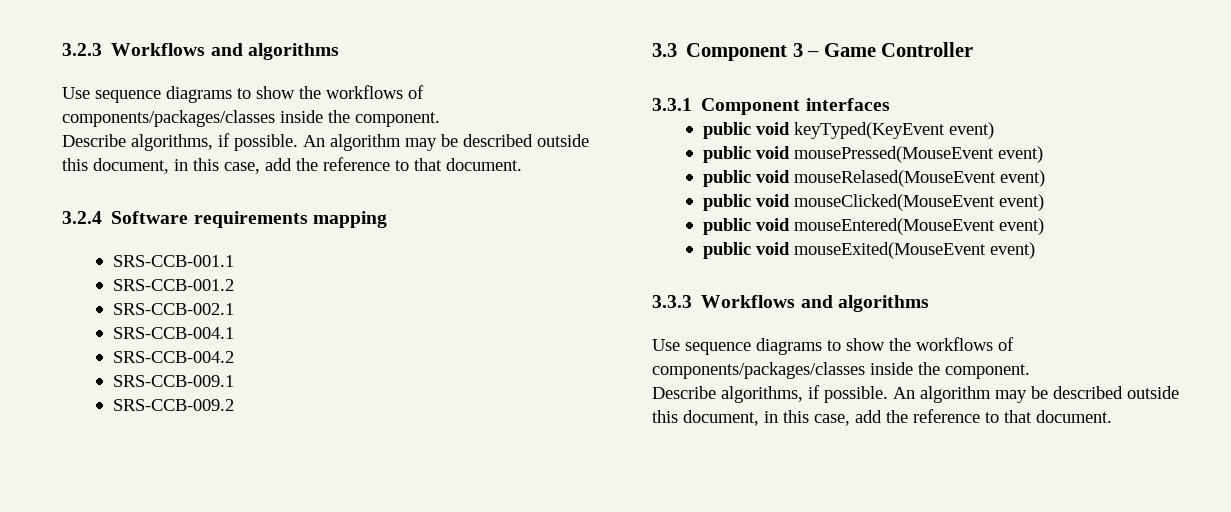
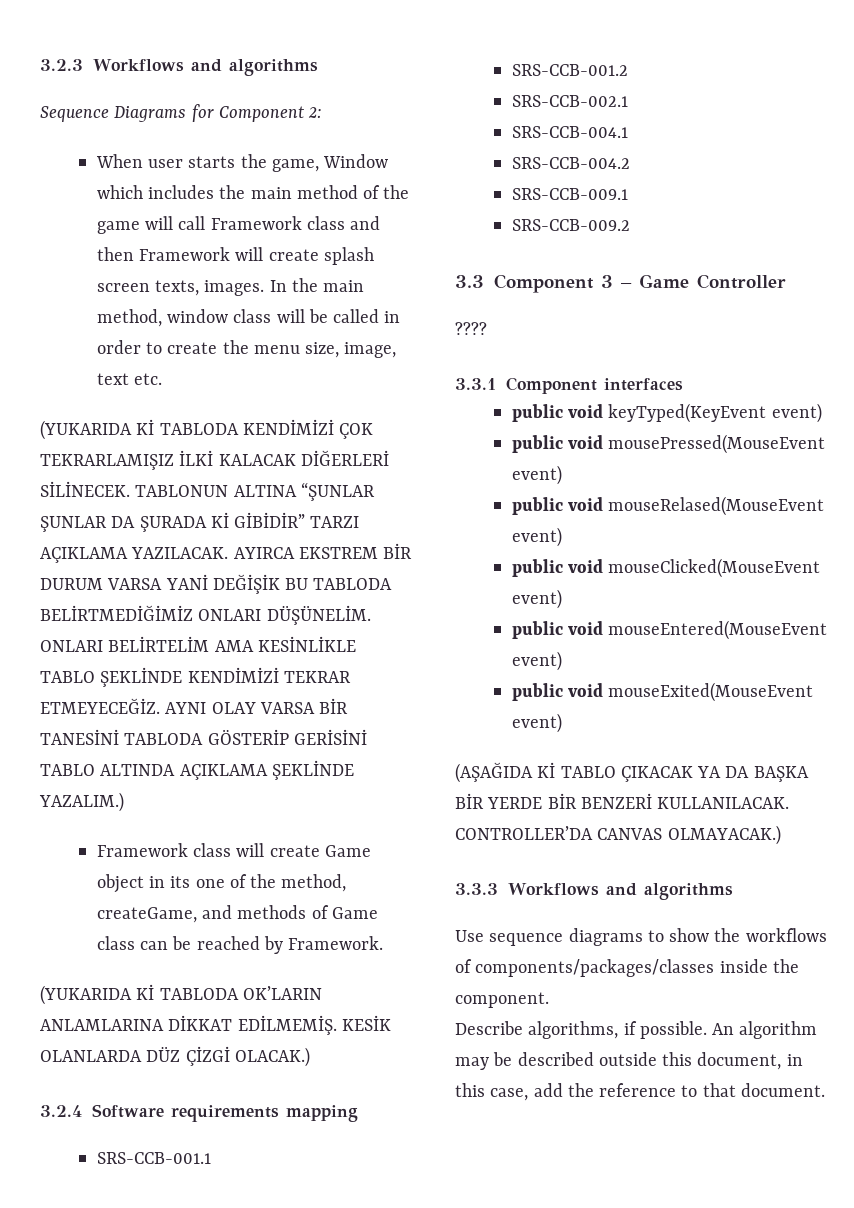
[62,85,424,103] [62,110,440,127] [62,133,589,151] [62,157,522,174] Use sequence diagrams to show the workflows of components/packages/classes inside the component. // Describe algorithms, if possible. An algorithm may be described outside this document, in this case, add the reference to that document. -> [40,104,323,122] [95,154,389,172] [96,185,410,199] [96,216,381,234] [96,247,374,265] [96,278,365,296] [96,309,401,327] [96,340,397,358] [96,373,163,385] [40,419,374,440] [40,450,389,470] [40,481,375,501] [40,512,360,532] [40,543,413,563] [40,574,393,594] [40,605,371,625] [40,636,356,652] [40,667,351,687] [40,698,349,714] [40,729,367,745] [40,760,354,780] [39,792,124,812] [96,843,371,857] [96,874,347,893] [96,905,378,923] [96,936,384,954] [40,984,322,1005] [40,1015,391,1035] [40,1046,310,1067] Sequence Diagrams for Component 2: // When user starts the game, Window which includes the main method of the game will call Framework class and then Framework will create splash screen texts, images. In the main method, window class will be called in order to create the menu size, image, text etc. // (YUKARIDA Kİ TABLODA KENDİMİZİ ÇOK TEKRARLAMIŞIZ İLKİ KALACAK DİĞERLERİ SİLİNECEK. TABLONUN ALTINA “ŞUNLAR ŞUNLAR DA ŞURADA Kİ GİBİDİR” TARZI AÇIKLAMA YAZILACAK. AYIRCA EKSTREM BİR DURUM VARSA YANİ DEĞİŞİK BU TABLODA BELİRTMEDİĞİMİZ ONLARI DÜŞÜNELİM. ONLARI BELİRTELİM AMA KESİNLİKLE TABLO ŞEKLİNDE KENDİMİZİ TEKRAR ETMEYECEĞİZ. AYNI OLAY VARSA BİR TANESİNİ TABLODA GÖSTERİP GERİSİNİ TABLO ALTINDA AÇIKLAMA ŞEKLİNDE YAZALIM.) // Framework class will create Game object in its one of the method, createGame, and methods of Game class can be reached by Framework. // (YUKARIDA Kİ TABLODA OK’LARIN ANLAMLARINA DİKKAT EDİLMEMİŞ. KESİK OLANLARDA DÜZ ÇİZGİ OLACAK.)
(974, 49) none -> [455,322,487,335] // ????
(1035, 250) none -> [455,762,809,783] [455,793,790,809] [455,825,781,845] // (AŞAĞIDA Kİ TABLO ÇIKACAK YA DA BAŞKA BİR YERDE BİR BENZERİ KULLANILACAK. CONTROLLER’DA CANVAS OLMAYACAK.)

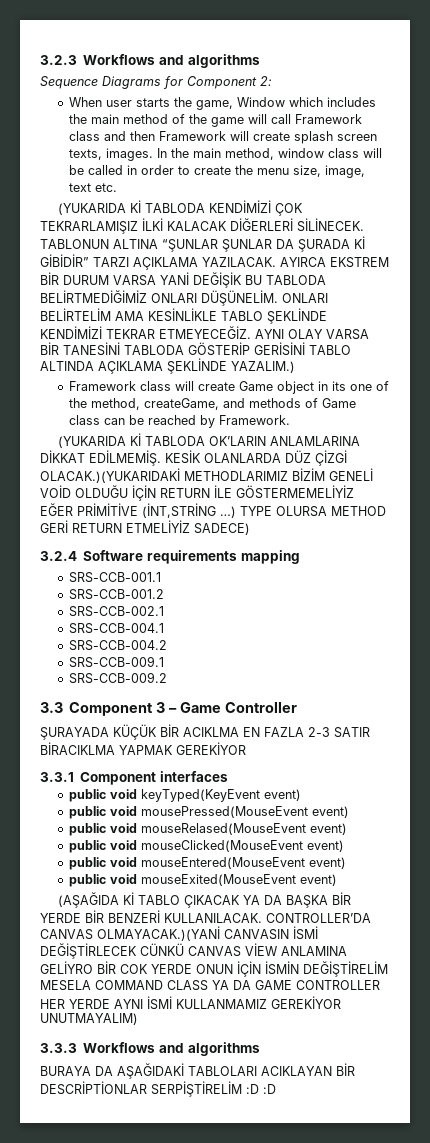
[234,1047,310,1067] OLACAK.) -> [40,468,373,483] [40,485,354,501] [40,503,386,518] [40,520,250,535] OLACAK.)(YUKARIDAKİ METHODLARIMIZ BİZİM GENELİ VOİD OLDUĞU İÇİN RETURN İLE GÖSTERMEMELİYİZ EĞER PRİMİTİVE (İNT,STRİNG …) TYPE OLURSA METHOD GERİ RETURN ETMELİYİZ SADECE)
[455,322,487,335] ???? -> [40,724,370,740] [40,742,246,755] ŞURAYADA KÜÇÜK BİR ACIKLMA EN FAZLA 2-3 SATIR BİRACIKLMA YAPMAK GEREKİYOR
[667,825,781,845] [455,883,733,900] [455,928,827,946] [455,959,799,977] [455,992,549,1008] [455,1021,818,1039] [455,1052,803,1070] [455,1083,825,1101] OLMAYACAK.) // 3.3.3 Workflows and algorithms // Use sequence diagrams to show the workflows of components/packages/classes inside the component. // Describe algorithms, if possible. An algorithm may be described outside this document, in this case, add the reference to that document. -> [97,926,318,941] [40,943,347,959] [40,961,388,977] [40,980,380,991] [40,996,341,1010] [40,1013,138,1025] [40,1042,260,1056] [40,1063,355,1079] [40,1081,276,1097] OLMAYACAK.)(YANİ CANVASIN İSMİ DEĞİŞTİRLECEK CÜNKÜ CANVAS VİEW ANLAMINA GELİYRO BİR COK YERDE ONUN İÇİN İSMİN DEĞİŞTİRELİM MESELA COMMAND CLASS YA DA GAME CONTROLLER HER YERDE AYNI İSMİ KULLANMAMIZ GEREKİYOR UNUTMAYALIM) // 3.3.3 Workflows and algorithms // BURAYA DA AŞAĞIDAKİ TABLOLARI ACIKLAYAN BİR DESCRİPTİONLAR SERPİŞTİRELİM :D :D

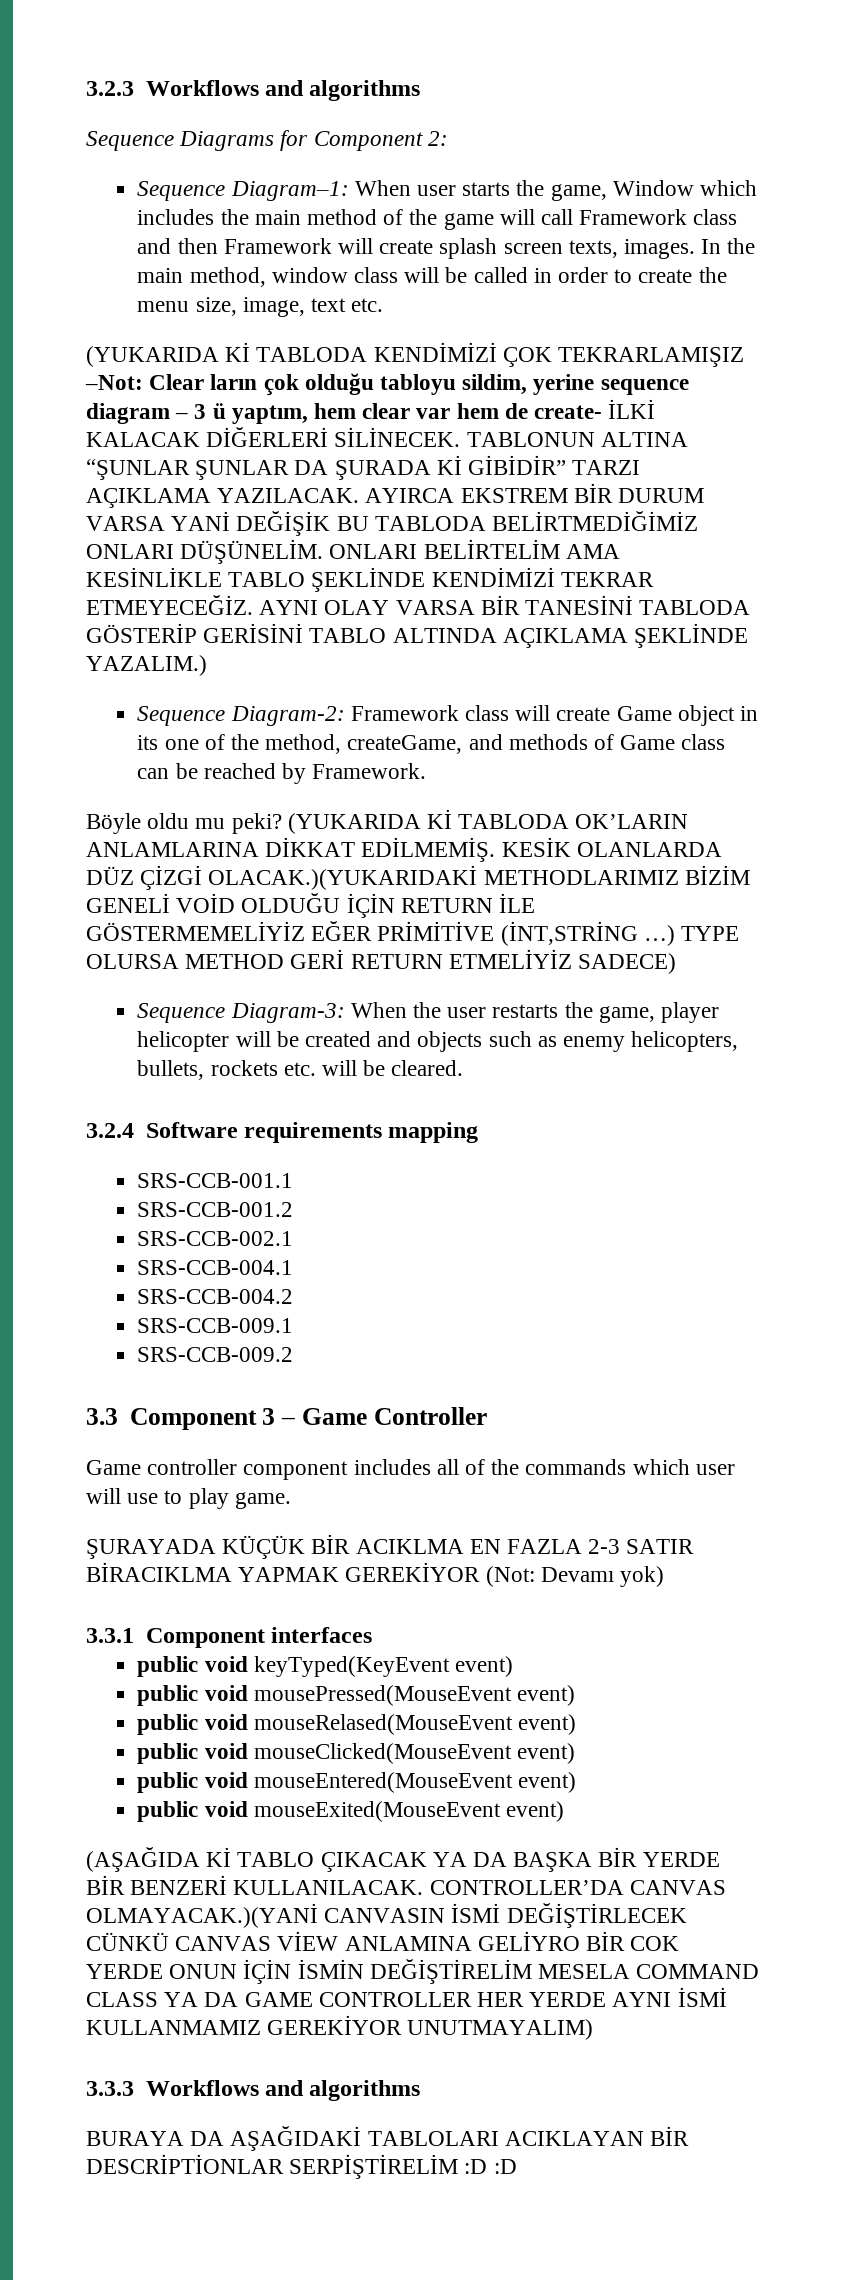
(272, 81) none -> [137,181,349,201] Sequence Diagram–1:
(138, 227) none -> [85,373,689,396] [86,403,603,424] –Not: Clear ların çok olduğu tabloyu sildim, yerine sequence diagram – 3 ü yaptım, hem clear var hem de create-
(295, 367) none -> [137,706,345,726] Sequence Diagram-2:
(291, 420) none -> [86,813,282,834] Böyle oldu mu peki?
(250, 529) none -> [137,1002,720,1023] [137,1031,739,1052] [137,1060,464,1080] // Sequence Diagram-3: When the user restarts the game, player helicopter will be created and objects such as enemy helicopters, bullets, rockets etc. will be cleared.
(297, 707) none -> [86,1459,735,1480] [86,1488,291,1509] // Game controller component includes all of the commands which user will use to play game.
(246, 748) none -> [485,1566,665,1587] (Not: Devamı yok)

